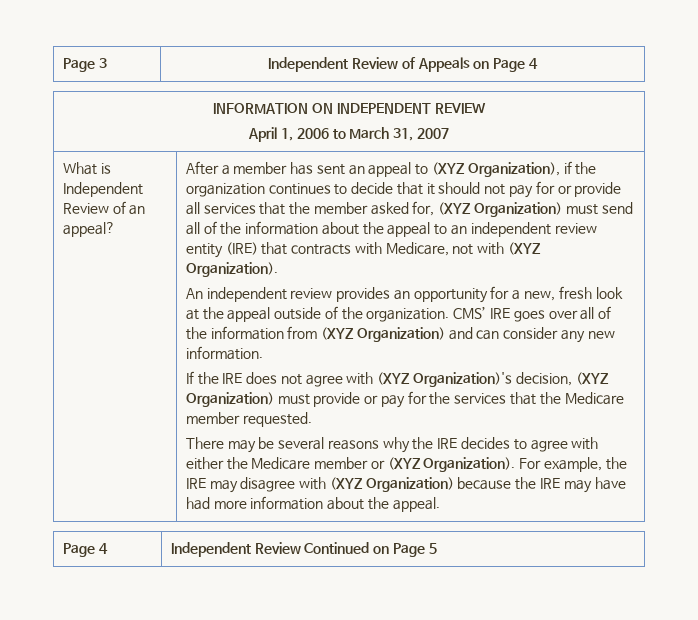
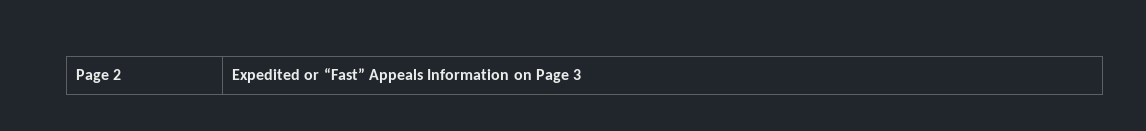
[62,58,107,72] [268,57,538,72] [213,103,486,114] [248,127,449,142] [62,162,111,175] [62,182,143,197] [62,201,146,215] [62,222,115,237] [185,161,597,177] [185,181,622,198] [185,201,633,217] [185,221,597,237] [185,242,542,258] [185,262,278,277] [185,286,623,303] [185,306,612,322] [185,326,615,343] [185,346,263,360] [185,371,609,387] [185,391,624,408] [185,412,312,427] [185,437,599,453] [185,457,627,472] [185,477,626,493] [185,496,440,512] [62,543,108,557] [170,542,437,557] Page 3 | Independent Review of Appeals on Page 4 // INFORMATION ON INDEPENDENT REVIEW // April 1, 2006 to March 31, 2007 // What is Independent Review of an appeal? | After a member has sent an appeal to (XYZ Organization), if the organization continues to decide that it should not pay for or provide all services that the member asked for, (XYZ Organization) must send all of the information about the appeal to an independent review entity (IRE) that contracts with Medicare, not with (XYZ Organization). // An independent review provides an opportunity for a new, fresh look at the appeal outside of the organization. CMS’ IRE goes over all of the information from (XYZ Organization) and can consider any new information. // If the IRE does not agree with (XYZ Organization)'s decision, (XYZ Organization) must provide or pay for the services that the Medicare member requested. // There may be several reasons why the IRE decides to agree with either the Medicare member or (XYZ Organization). For example, the IRE may disagree with (XYZ Organization) because the IRE may have had more information about the appeal. // Page 4 | Independent Review Continued on Page 5 -> [75,69,122,83] [231,68,582,83] Page 2 | Expedited or “Fast” Appeals Information on Page 3

